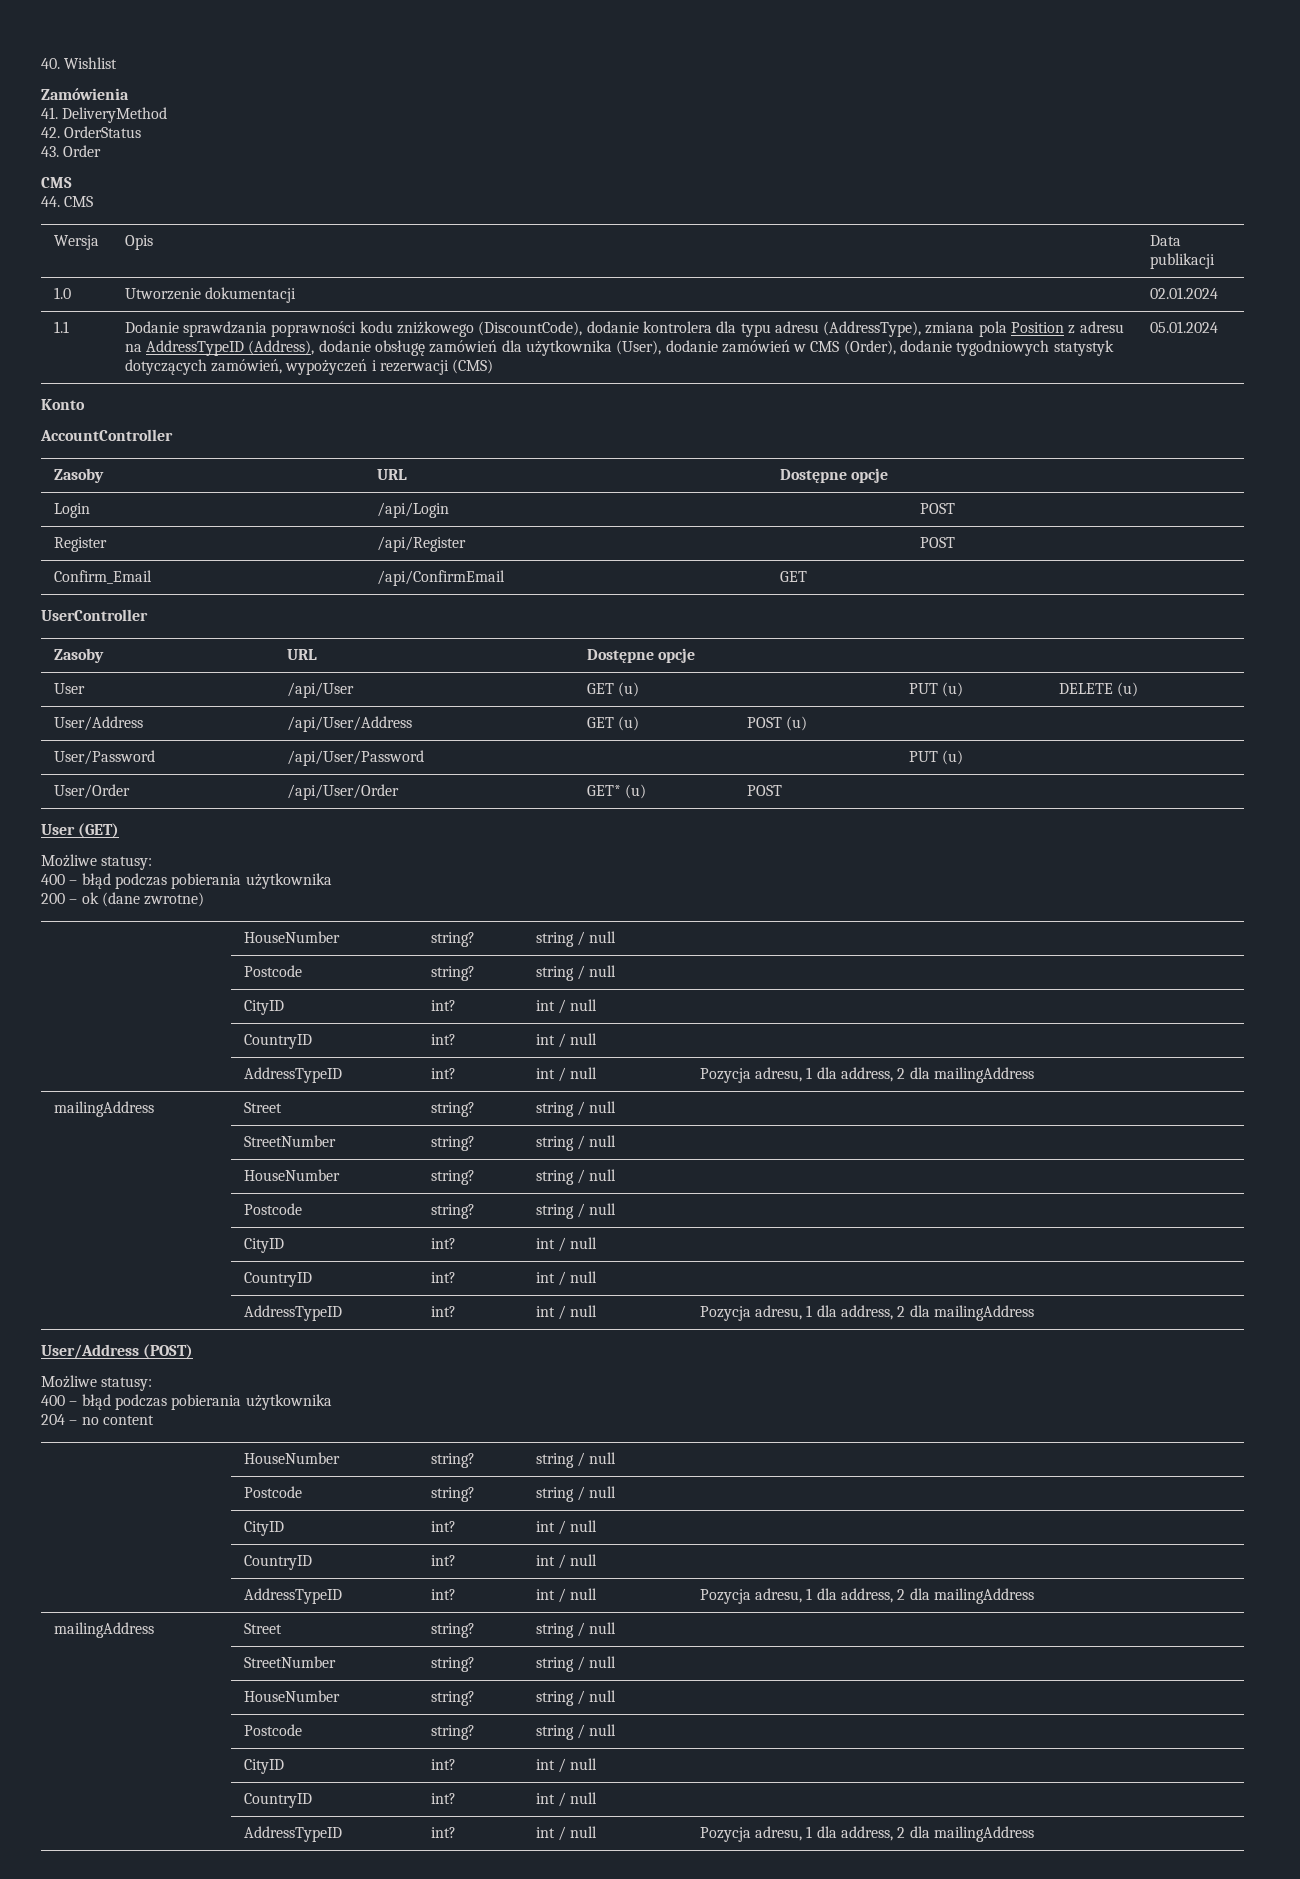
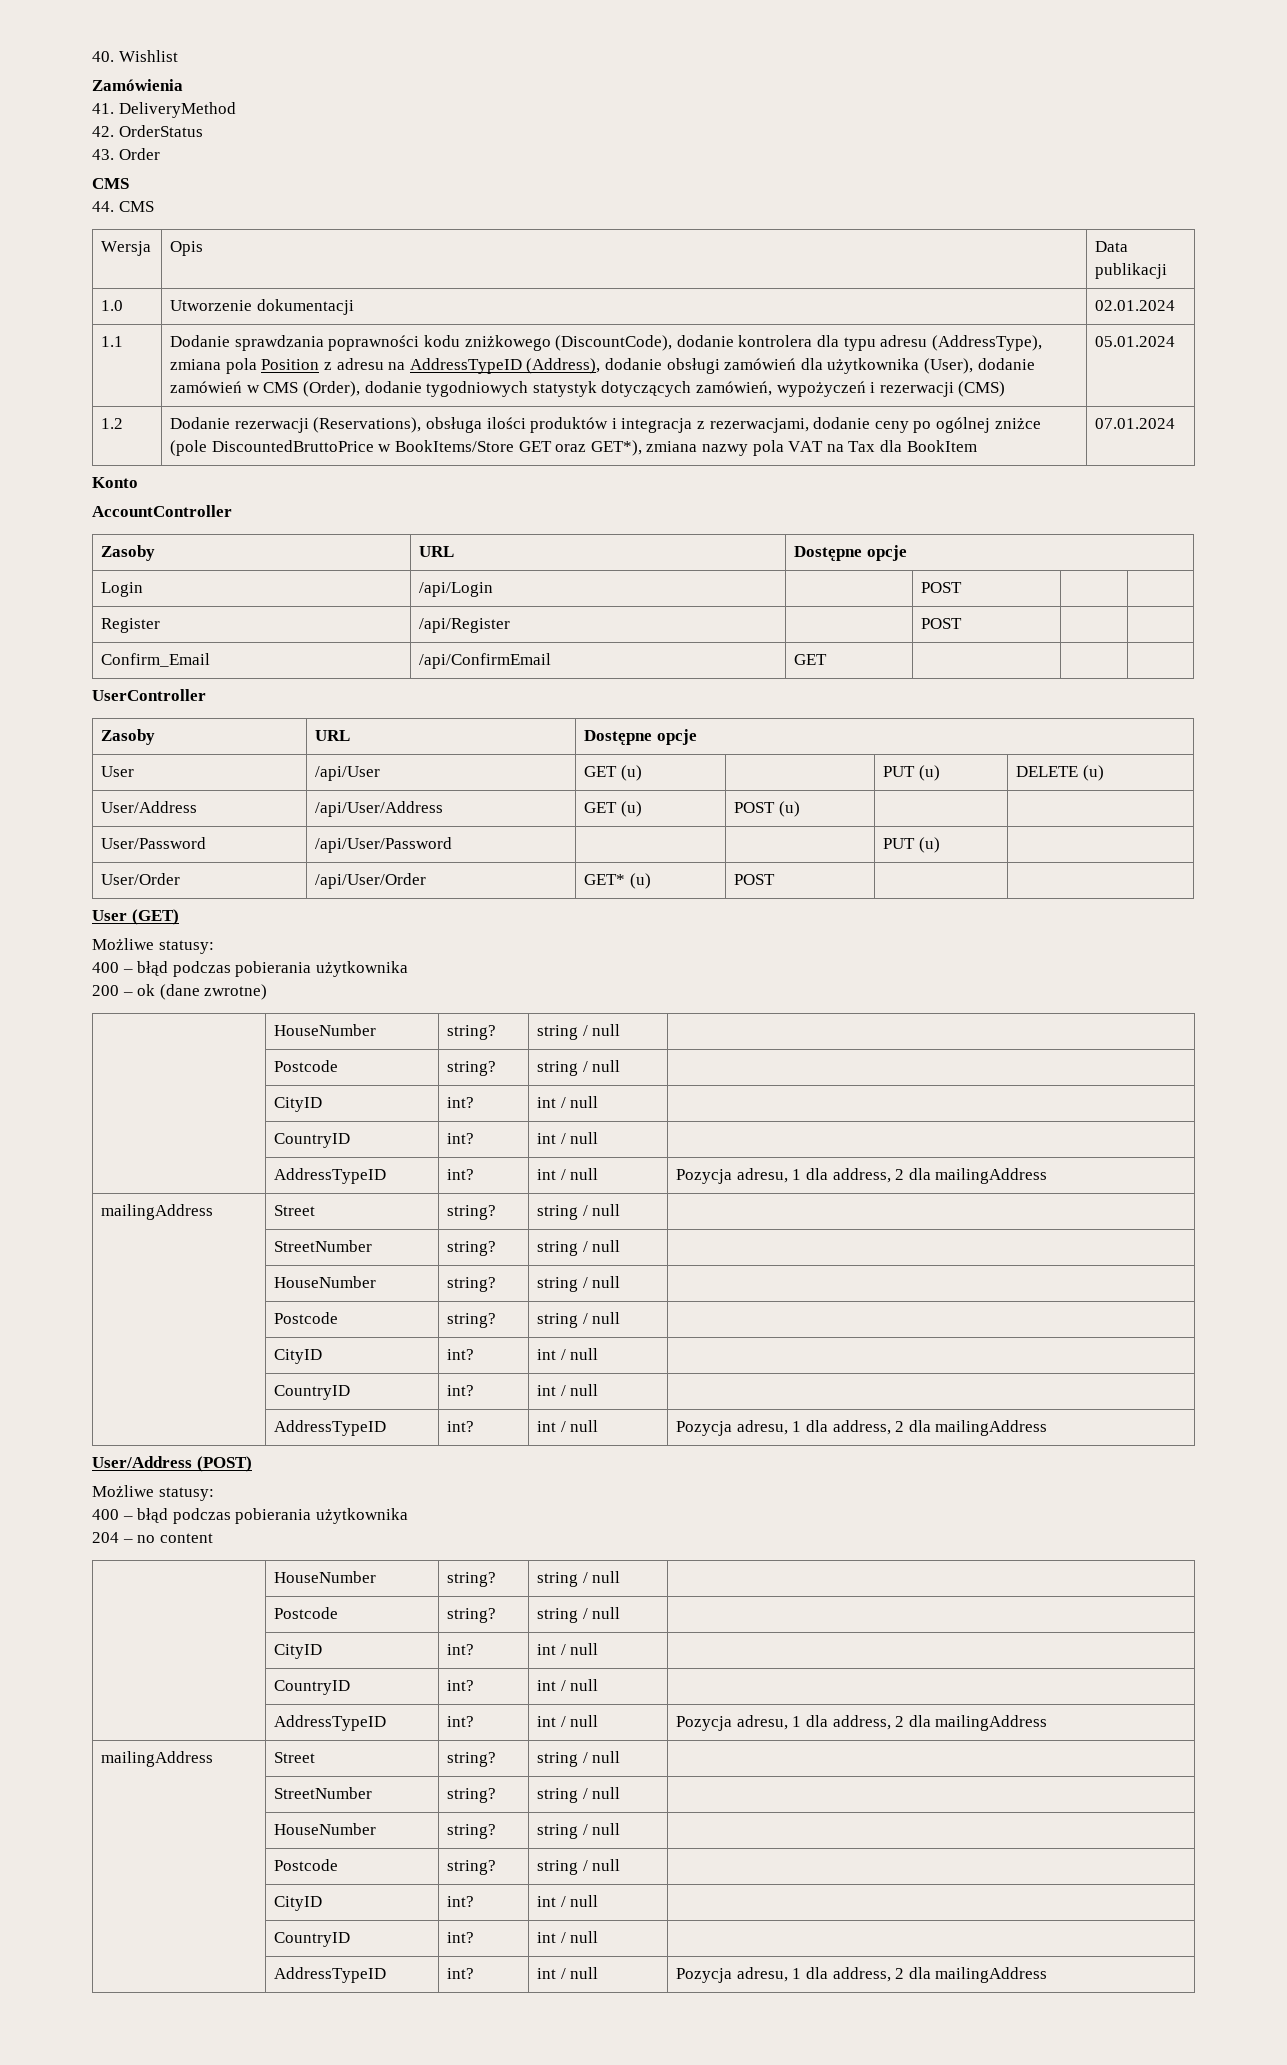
[374,340,425,356] obsługę -> [666,358,720,374] obsługi
(1218, 327) none -> [101,418,124,429] [170,417,1041,433] [170,440,977,456] [1095,418,1176,429] // 1.2 | Dodanie rezerwacji (Reservations), obsługa ilości produktów i integracja z rezerwacjami, dodanie ceny po ogólnej zniżce (pole DiscountedBruttoPrice w BookItems/Store GET oraz GET*), zmiana nazwy pola VAT na Tax dla BookItem | 07.01.2024

